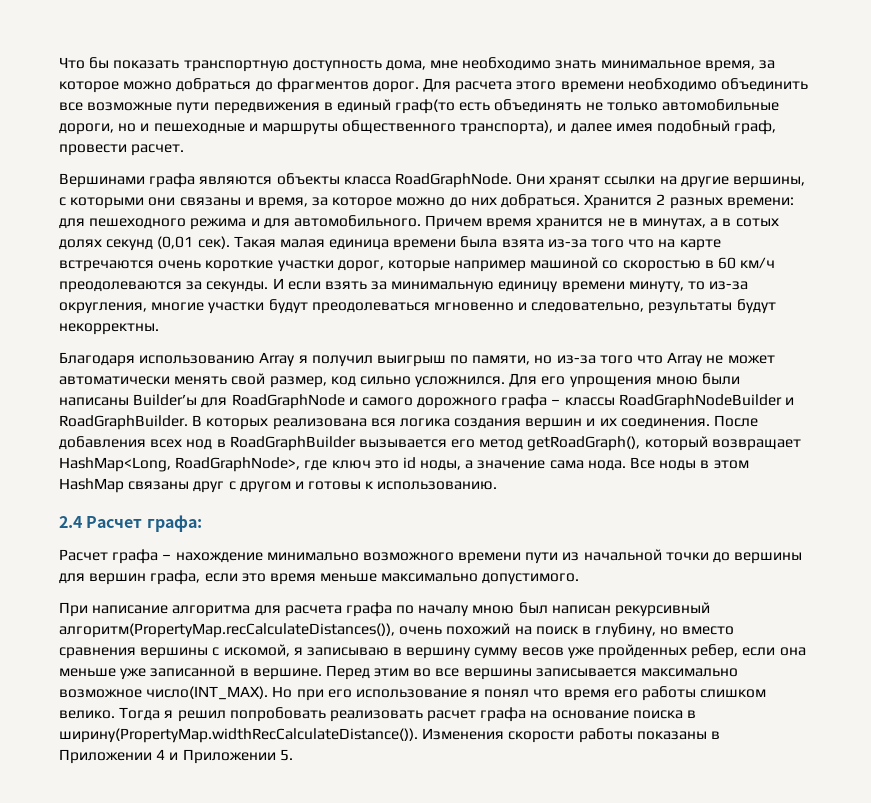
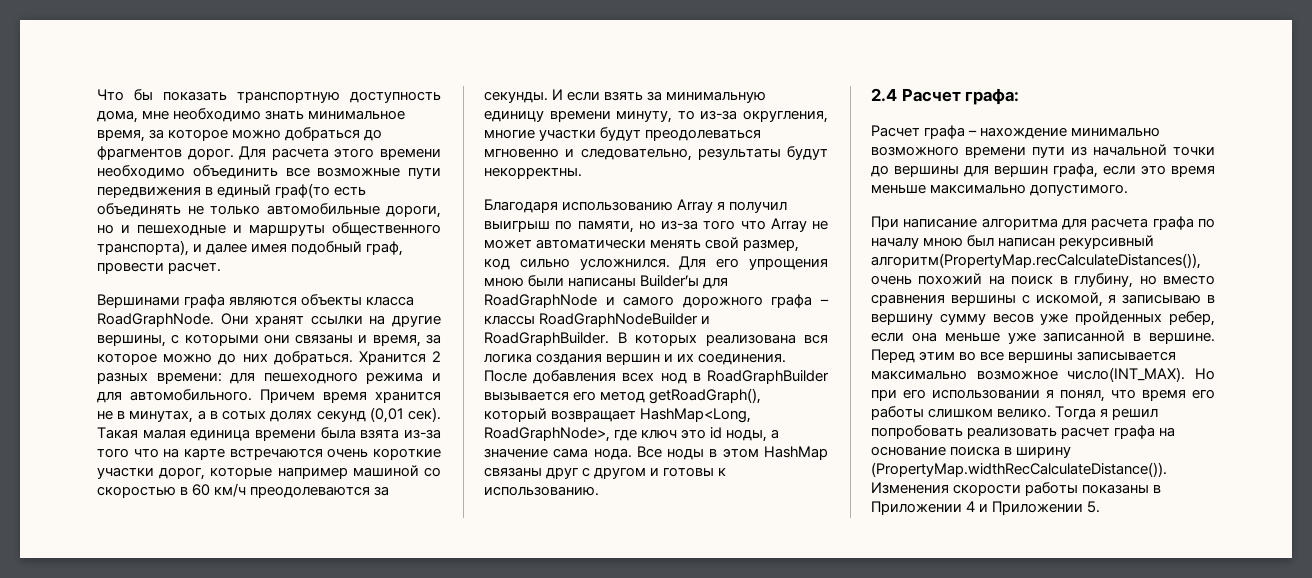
[355,689,530,698] использование я понял -> [932,389,1105,402] использовании я понял,
[59,728,418,743] ширину(PropertyMap.widthRecCalculateDistance()). -> [1016,446,1072,458] [871,462,1167,477] ширину (PropertyMap.widthRecCalculateDistance()).

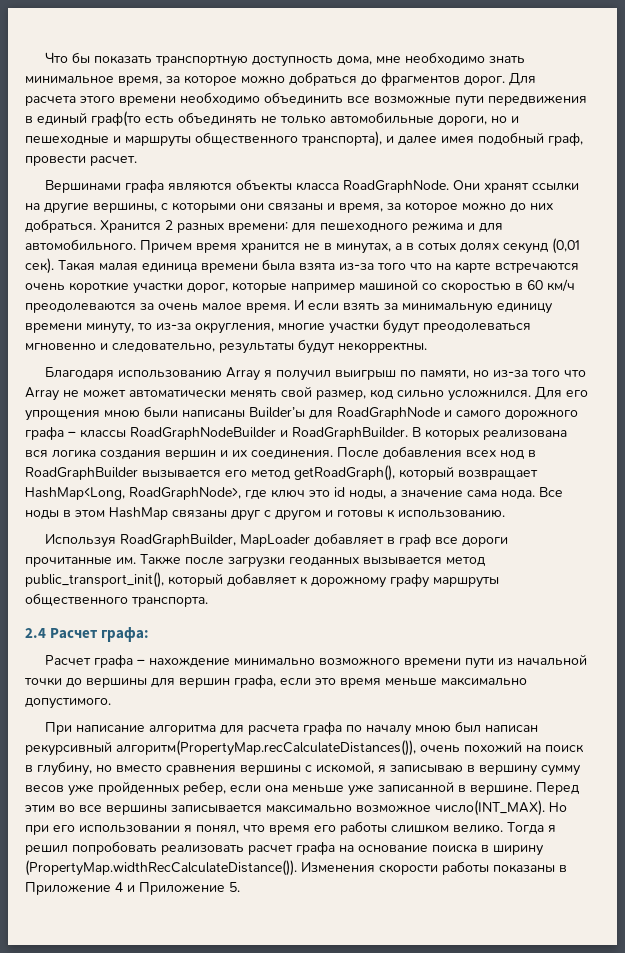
[484,91,548,103] секунды. -> [158,303,290,313] очень малое время.
(599, 491) none -> [44,533,508,548] [25,554,485,568] [25,572,499,588] [25,593,208,607] // Используя RoadGraphBuilder, MapLoader добавляет в граф все дороги прочитанные им. Также после загрузки геоданных вызывается метод public_transport_init(), который добавляет к дорожному графу маршруты общественного транспорта.
[871,501,962,515] Приложении -> [25,882,111,895] Приложение
[992,501,1084,515] Приложении -> [139,882,225,895] Приложение

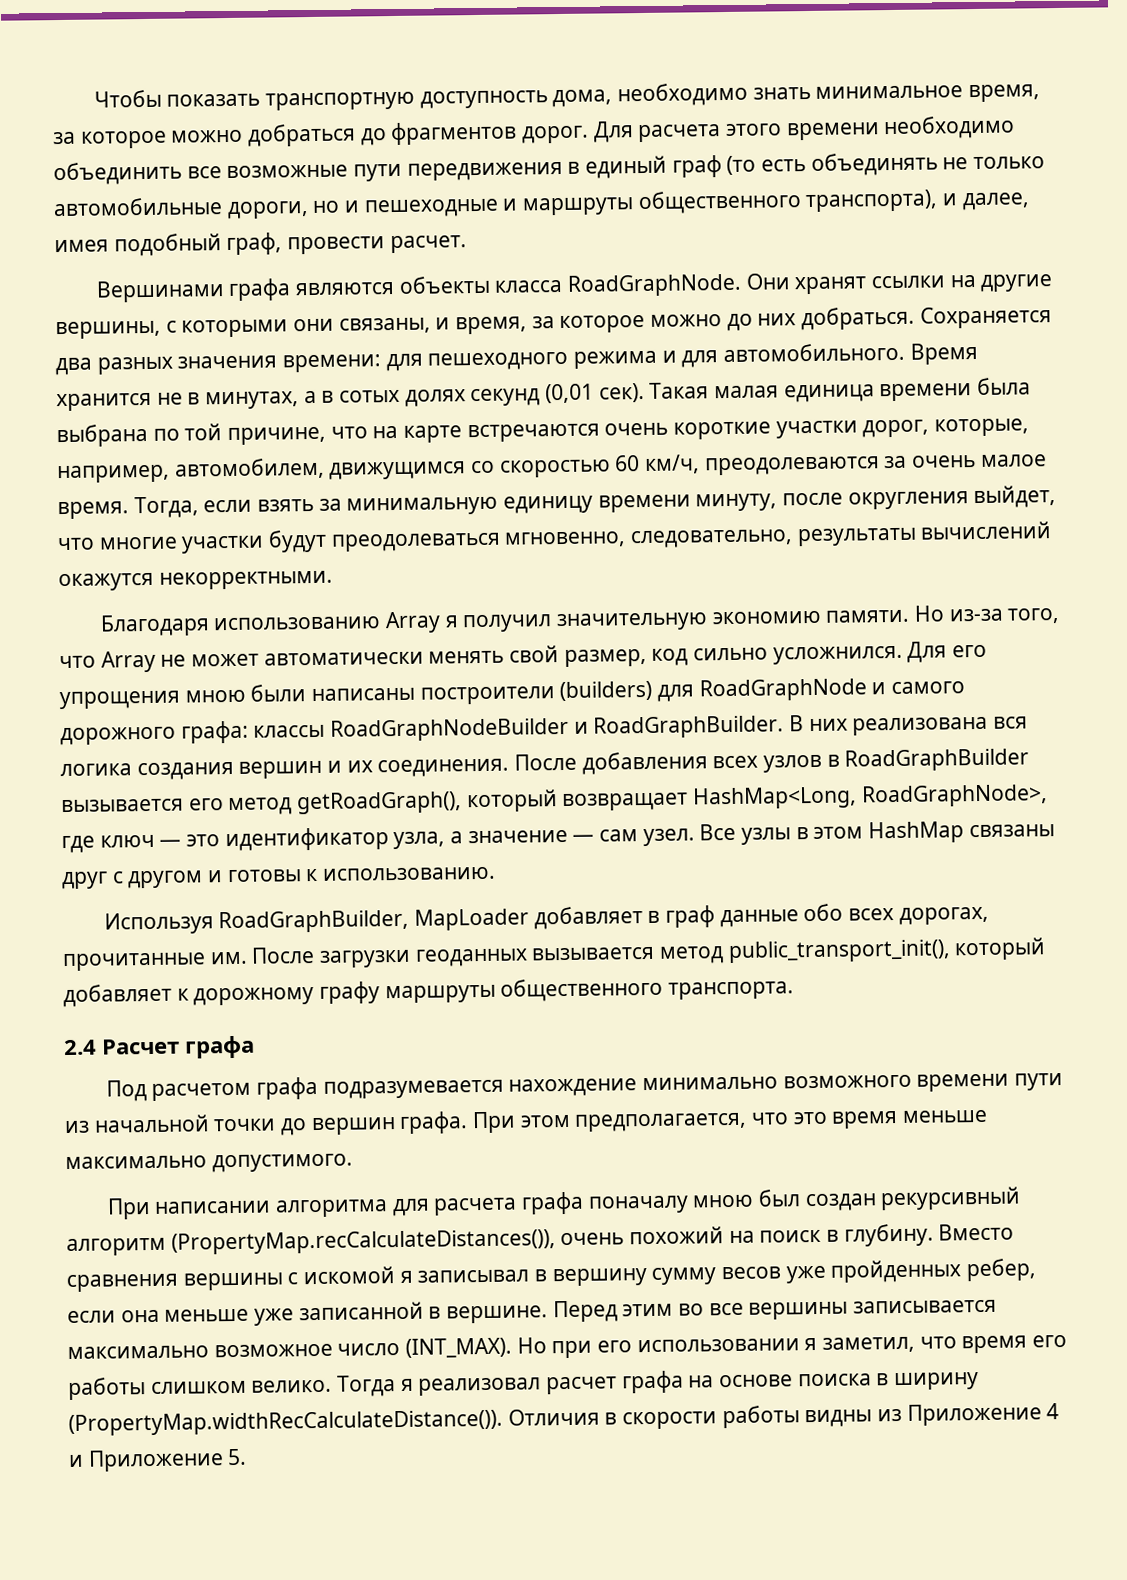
[44,52,90,63] Что бы -> [93,89,162,108] Чтобы
[375,56,401,63] мне -> (613, 98) none
[91,111,141,127] граф(то -> [671,155,757,178] граф (то
[398,136,437,145] далее -> [961,192,1030,211] далее,
[268,203,323,211] связаны -> [338,317,431,334] связаны,
[100,220,224,233] Хранится 2 разных -> [919,306,1052,329] [55,355,278,376] Сохраняется два разных значения
[140,240,237,253] Причем время -> [909,342,978,365] Время
[299,263,406,271] взята из-за того -> [56,423,327,448] выбрана по той причине,
[232,279,575,293] которые например машиной со скоростью в 60 км/ч -> [934,418,1030,437] [57,454,701,484] которые, например, автомобилем, движущимся со скоростью 60 км/ч,
[294,299,304,310] И -> [133,496,199,519] Тогда,
[137,319,531,334] [25,339,427,354] то из-за округления, многие участки будут преодолеваться мгновенно и следовательно, результаты будут некорректны. -> [782,485,1057,510] [57,521,1053,554] [58,570,333,592] после округления выйдет, что многие участки будут преодолеваться мгновенно, следовательно, результаты вычислений окажутся некорректными.
[334,370,560,380] выигрыш по памяти, но из-за того -> [556,605,1061,632] значительную экономию памяти. Но из-за того,
[249,407,305,418] Builder’ы -> [419,680,653,705] построители (builders)
[25,426,76,440] графа – -> [180,720,249,744] графа:
[425,429,479,440] которых -> [808,718,848,732] них
[500,450,524,459] нод -> [763,754,823,773] узлов
[309,487,563,499] [25,510,59,519] это id ноды, а значение сама нода. Все ноды -> [159,823,792,852] — это идентификатор узла, а значение — сам узел. Все узлы
[434,537,508,547] [25,554,224,567] все дороги прочитанные им. Также после -> [719,903,989,928] [62,947,316,972] данные обо всех дорогах, прочитанные им. После
[101,627,150,642] [44,654,145,668] графа: // Расчет графа – -> [184,1035,255,1059] [105,1076,504,1102] графа // Под расчетом графа подразумевается
[86,674,311,688] вершины для вершин графа, если -> [310,1111,790,1136] вершин графа. При этом предполагается, что
[75,725,145,732] написание -> [154,1200,272,1214] написании
[345,721,538,736] [25,740,416,756] по началу мною был написан рекурсивный алгоритм(PropertyMap.recCalculateDistances()), -> [587,1186,1022,1214] [66,1229,556,1257] поначалу мною был создан рекурсивный алгоритм (PropertyMap.recCalculateDistances()),
[37,761,463,776] глубину, но вместо сравнения вершины с искомой, я записываю -> [843,1223,1015,1247] [66,1266,530,1293] глубину. Вместо сравнения вершины с искомой я записывал
[435,800,545,816] число(INT_MAX). -> [337,1337,513,1358] число (INT_MAX).
[196,825,239,834] понял, -> [822,1336,916,1353] заметил,
[25,841,244,855] решил попробовать реализовать -> [418,1377,542,1396] реализовал
[358,845,428,852] основание -> [719,1374,794,1388] основе
[301,861,567,875] Изменения скорости работы показаны в -> [507,1405,903,1430] Отличия в скорости работы видны из

